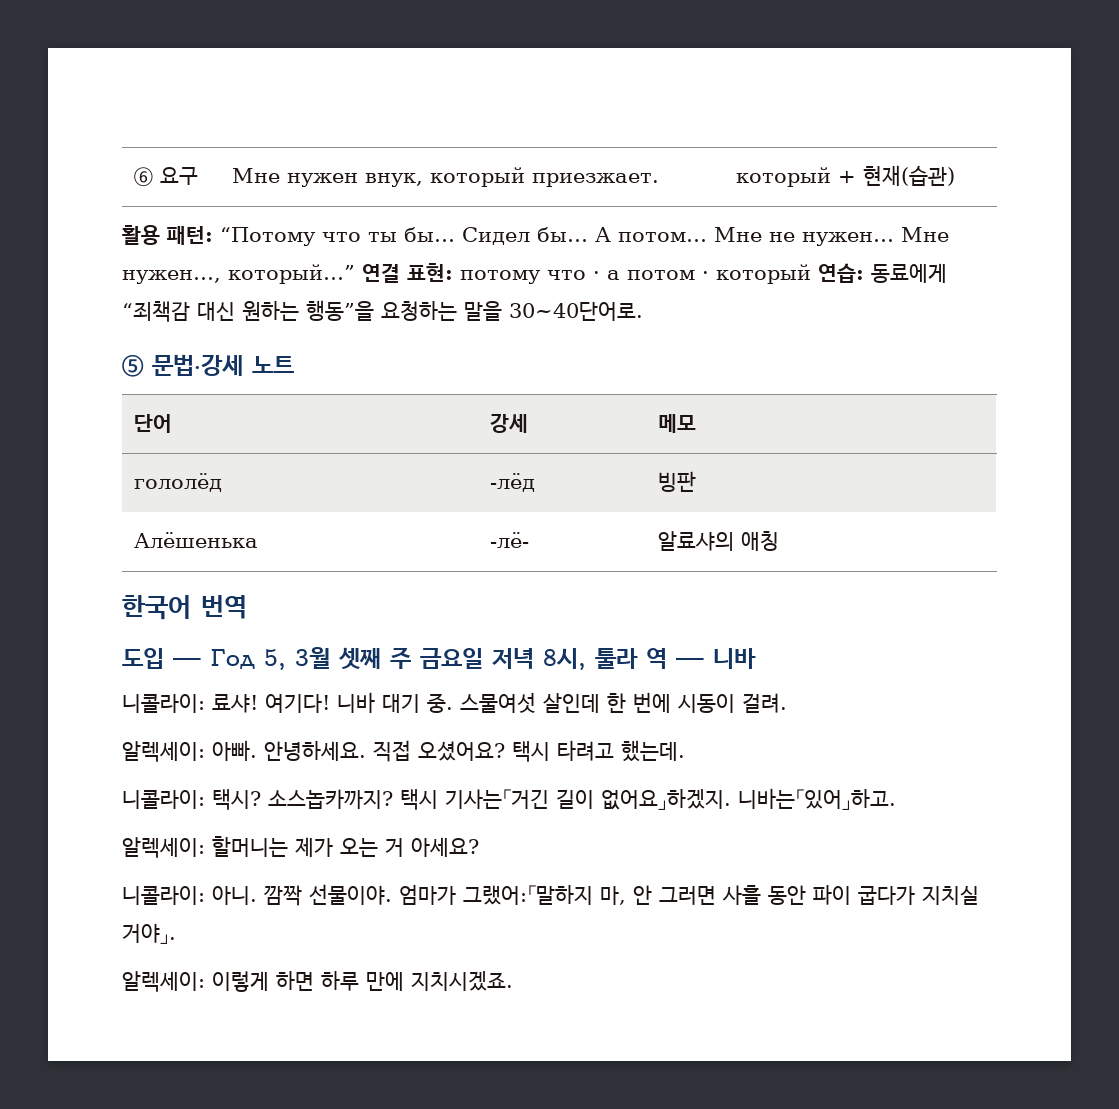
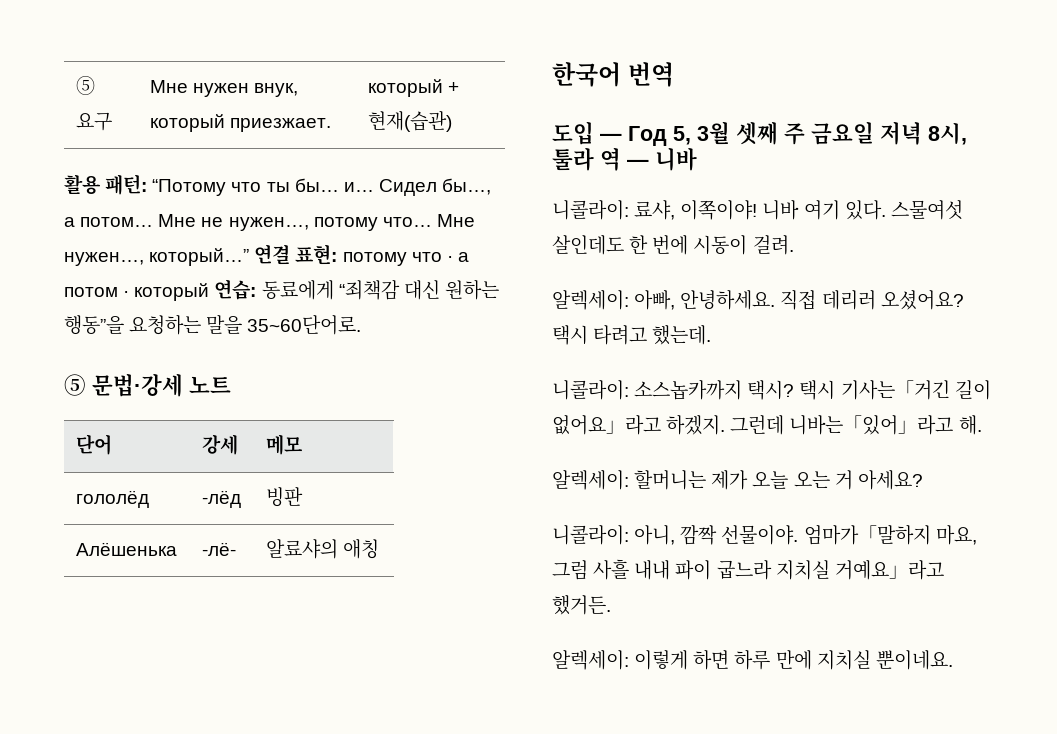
[133,167,153,187] ⑥ -> [76,76,96,95] ⑤
[462,227,894,246] Сидел бы… А потом… Мне не нужен… -> [343,178,492,196] [64,214,432,231] и… Сидел бы…, а потом… Мне не нужен…, потому что…
[509,302,643,321] 30~40단어로. -> [247,315,362,335] 35~60단어로.
[212,692,600,713] 료샤! 여기다! 니바 대기 중. 스물여섯 살인데 -> [634,200,963,220] [552,235,624,255] 료샤, 이쪽이야! 니바 여기 있다. 스물여섯 살인데도
[212,740,257,761] 아빠. -> [634,290,676,310] 아빠,
(411, 751) none -> [821,290,876,310] 데리러
[212,789,393,810] 택시? 소스놉카까지? -> [634,380,795,400] 소스놉카까지 택시?
[667,789,731,809] 하겠지. -> [625,415,785,435] 라고 하겠지. 그런데
[851,789,896,808] 하고. -> [917,415,982,435] 라고 해.
(333, 847) none -> [752,471,789,489] 오늘
[212,886,257,905] 아니. -> [634,525,676,545] 아니,
[463,885,979,905] [122,923,176,944] 그랬어:「말하지 마, 안 그러면 사흘 동안 파이 굽다가 지치실 거야」. -> [857,525,977,545] [552,559,944,580] [552,595,611,615] 「말하지 마요, 그럼 사흘 내내 파이 굽느라 지치실 거예요」라고 했거든.
[411,971,513,991] 지치시겠죠. -> [816,650,953,670] 지치실 뿐이네요.

